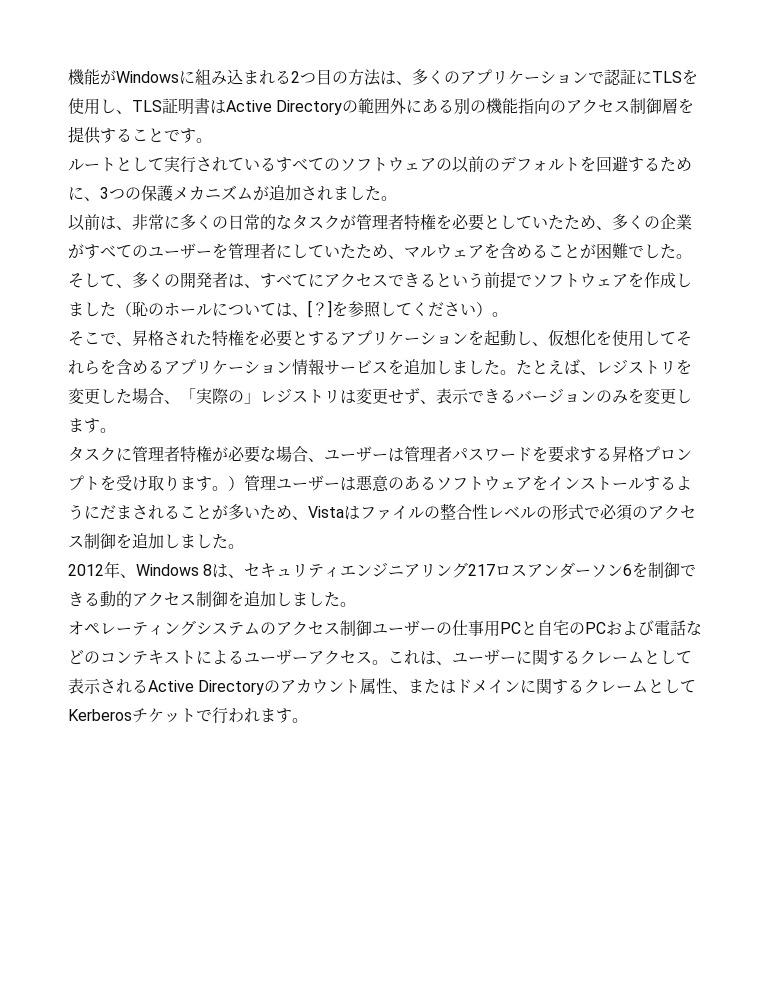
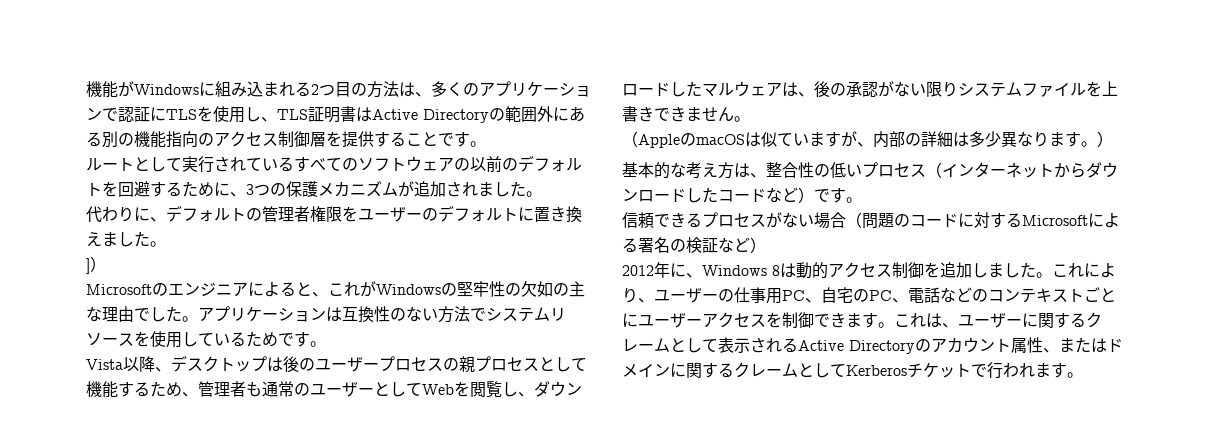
[68,214,692,231] [68,243,692,259] [68,271,692,288] [68,300,508,318] [68,329,692,347] [68,359,692,375] [68,388,692,404] [68,418,116,433] [68,446,692,463] [68,475,692,492] [68,503,696,521] [68,533,244,549] 以前は、非常に多くの日常的なタスクが管理者特権を必要としていたため、多くの企業がすべてのユーザーを管理者にしていたため、マルウェアを含めることが困難でした。そして、多くの開発者は、すべてにアクセスできるという前提でソフトウェアを作成しました（恥のホールについては、[？]を参照してください）。 // そこで、昇格された特権を必要とするアプリケーションを起動し、仮想化を使用してそれらを含めるアプリケーション情報サービスを追加しました。たとえば、レジストリを変更した場合、「実際の」レジストリは変更せず、表示できるバージョンのみを変更します。 // タスクに管理者特権が必要な場合、ユーザーは管理者パスワードを要求する昇格プロンプトを受け取ります。）管理ユーザーは悪意のあるソフトウェアをインストールするようにだまされることが多いため、Vistaはファイルの整合性レベルの形式で必須のアクセス制御を追加しました。 -> [86,205,582,223] [86,231,166,247] [86,256,106,274] [86,281,585,297] [86,306,566,323] [86,331,326,348] [86,355,587,373] [86,381,582,398] [622,81,1118,97] [622,106,750,122] [622,131,1113,148] [622,162,1118,179] [622,187,862,203] [622,212,1120,229] [622,237,766,253] 代わりに、デフォルトの管理者権限をユーザーのデフォルトに置き換えました。 // ]） // Microsoftのエンジニアによると、これがWindowsの堅牢性の欠如の主な理由でした。アプリケーションは互換性のない方法でシステムリソースを使用しているためです。 // Vista以降、デスクトップは後のユーザープロセスの親プロセスとして機能するため、管理者も通常のユーザーとしてWebを閲覧し、ダウンロードしたマルウェアは、後の承認がない限りシステムファイルを上書きできません。 // （AppleのmacOSは似ていますが、内部の詳細は多少異なります。） // 基本的な考え方は、整合性の低いプロセス（インターネットからダウンロードしたコードなど）です。 // 信頼できるプロセスがない場合（問題のコードに対するMicrosoftによる署名の検証など）
(120, 569) none -> [670,263,686,277] に
[228,562,697,578] [68,592,100,607] 、セキュリティエンジニアリング217ロスアンダーソン6を制御できる -> (796, 270) none
[68,620,372,636] // オペレーティングシステムのアクセス制御 -> [1052,263,1116,278] [622,288,654,303] これにより、
[521,621,537,635] と -> [805,298,821,303] 、
[606,620,654,636] および -> [892,298,908,303] 、
[196,650,244,664] による -> [1084,287,1116,302] [622,313,638,327] ごとに
(372, 657) none -> [766,312,878,328] を制御できます

